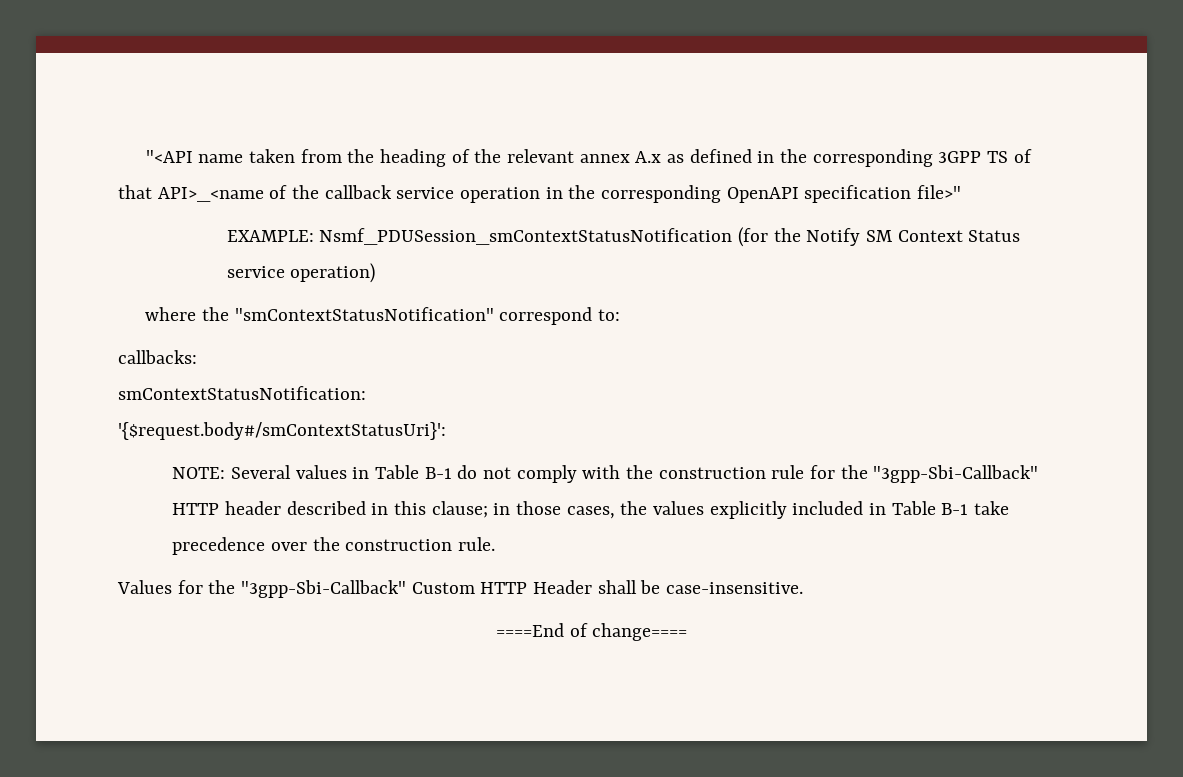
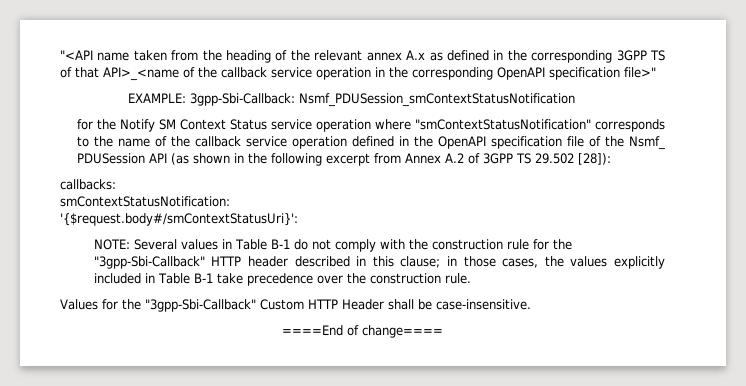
(314, 236) none -> [189,93,295,106] 3gpp-Sbi-Callback:
[738,227,769,247] (for -> [76,119,93,130] // for
[290,263,376,283] [145,307,620,325] operation) // where the "smContextStatusNotification" correspond to: -> [315,119,665,132] [76,136,665,150] [76,153,611,166] operation where "smContextStatusNotification" corresponds to the name of the callback service operation defined in the OpenAPI specification file of the Nsmf_ PDUSession API (as shown in the following excerpt from Annex A.2 of 3GPP TS 29.502 [28]):

